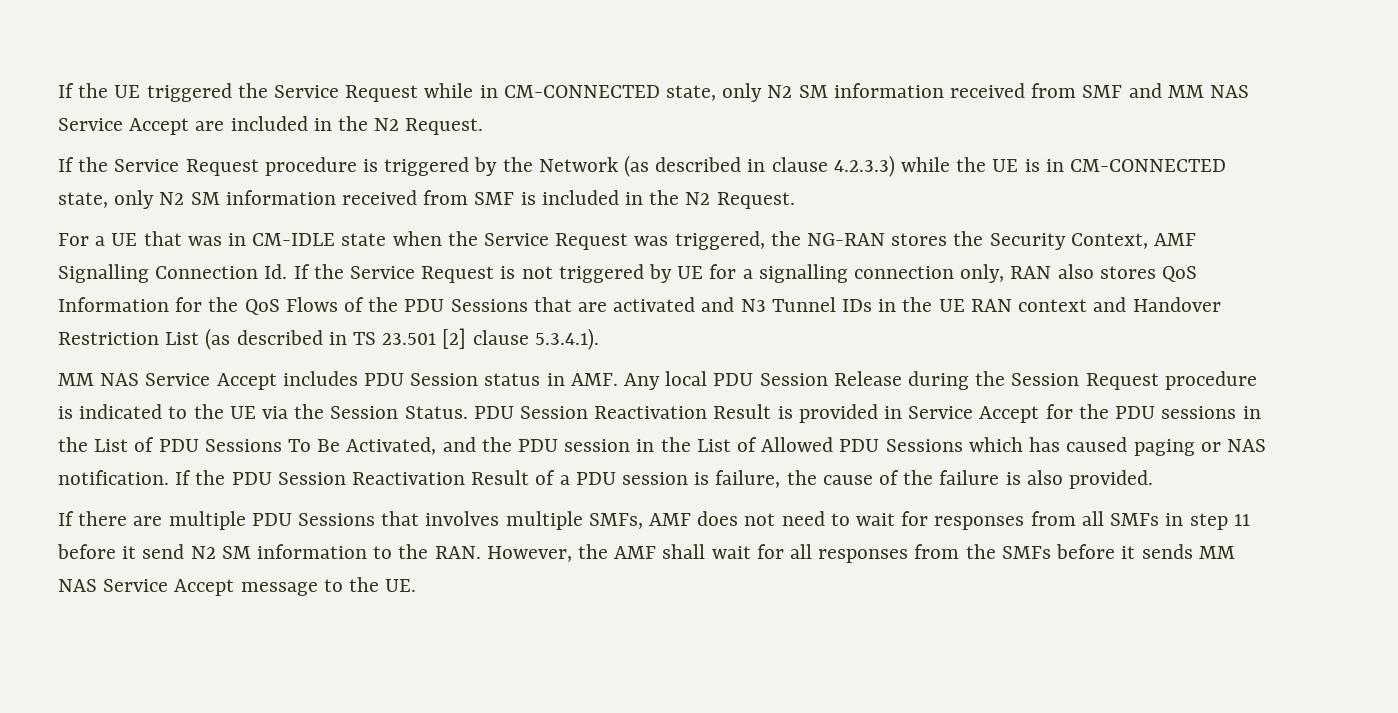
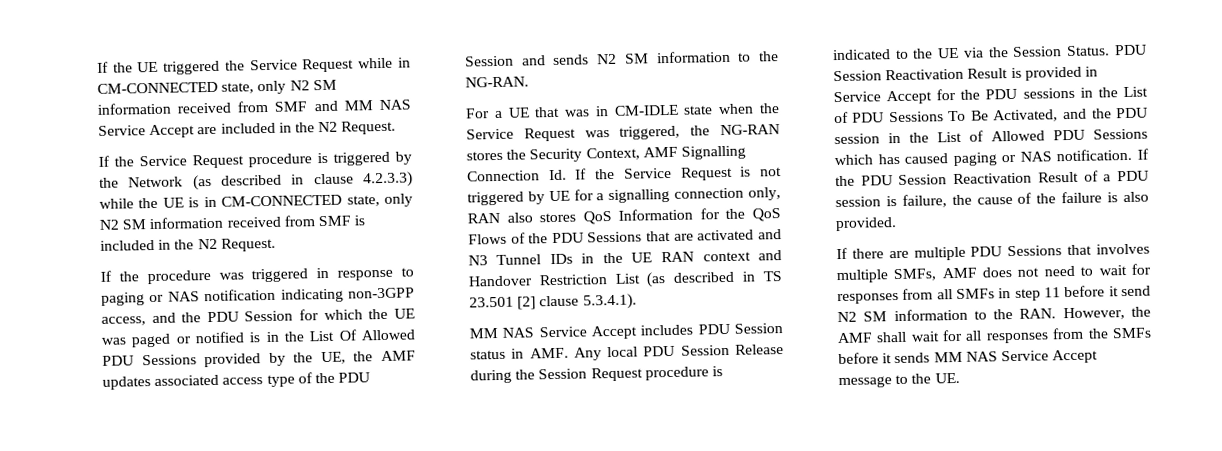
(795, 200) none -> [99,267,414,285] [100,287,415,306] [100,308,415,326] [100,329,415,348] [101,350,417,368] [101,372,371,390] [464,50,779,67] [464,76,529,88] // If the procedure was triggered in response to paging or NAS notification indicating non-3GPP access, and the PDU Session for which the UE was paged or notified is in the List Of Allowed PDU Sessions provided by the UE, the AMF updates associated access type of the PDU Session and sends N2 SM information to the NG-RAN.

